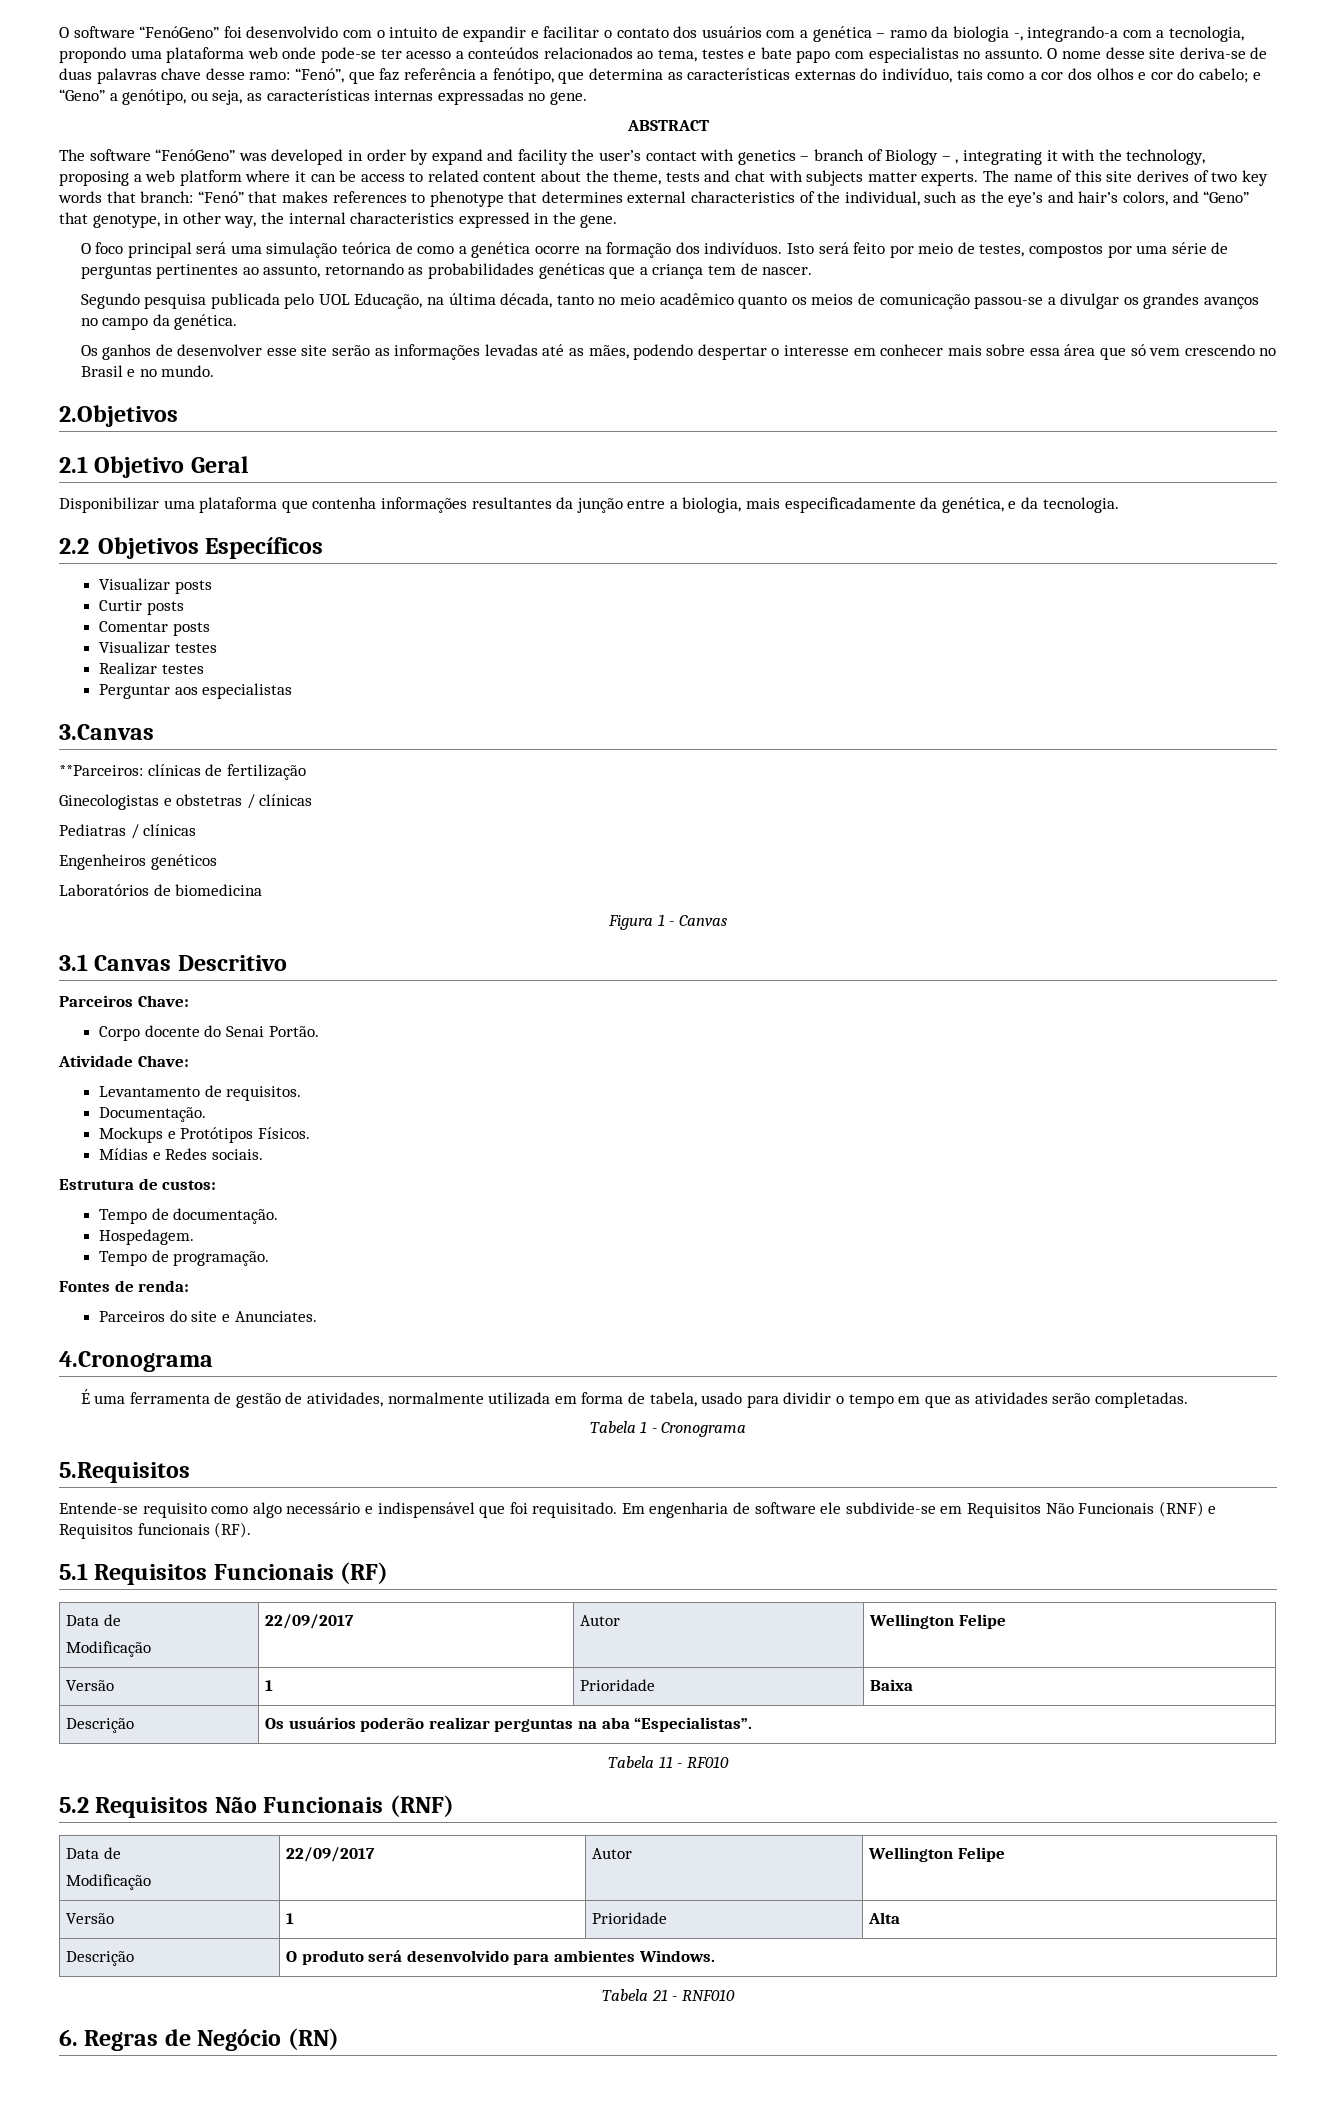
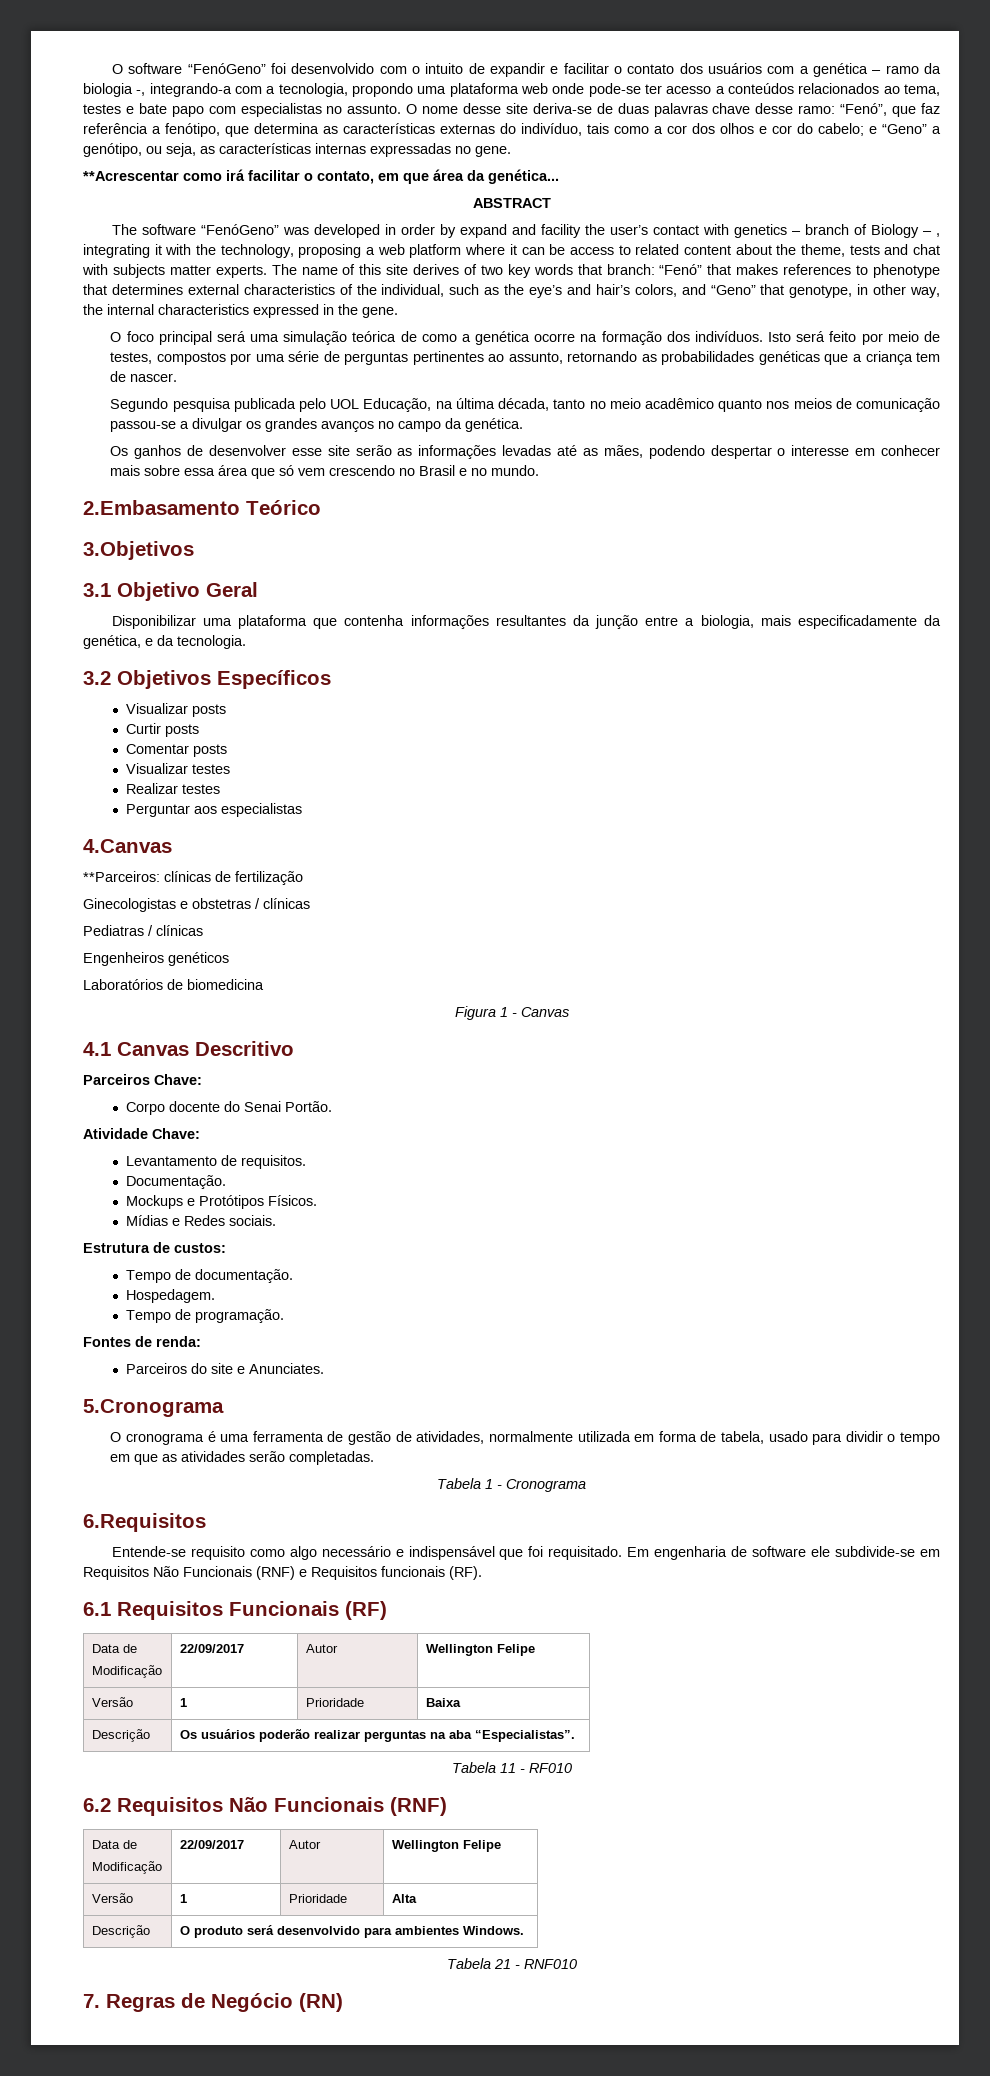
(587, 98) none -> [83,169,559,184] // **Acrescentar como irá facilitar o contato, em que área da genética...
[791,297,807,305] os -> [766,401,790,409] nos
[59,405,178,427] [59,456,88,473] 2.Objetivos // 2.1 -> [83,500,321,515] [83,541,194,560] [83,583,111,597] 2.Embasamento Teórico // 3.Objetivos // 3.1
[59,538,89,554] 2.2 -> [83,671,111,685] 3.2
[59,724,154,740] 3.Canvas -> [83,839,172,853] 4.Canvas
[59,954,88,971] 3.1 -> [83,1042,111,1056] 4.1
[59,1351,213,1372] [80,1389,90,1404] 4.Cronograma // É -> [83,1399,224,1417] [110,1431,216,1445] 5.Cronograma // O cronograma é
[59,1462,190,1483] 5.Requisitos -> [83,1513,206,1532] 6.Requisitos
[59,1563,88,1580] 5.1 -> [83,1602,111,1616] 6.1
[59,1797,89,1813] 5.2 -> [83,1798,111,1812] 6.2
[59,2029,78,2046] 6. -> [83,1994,100,2008] 7.

